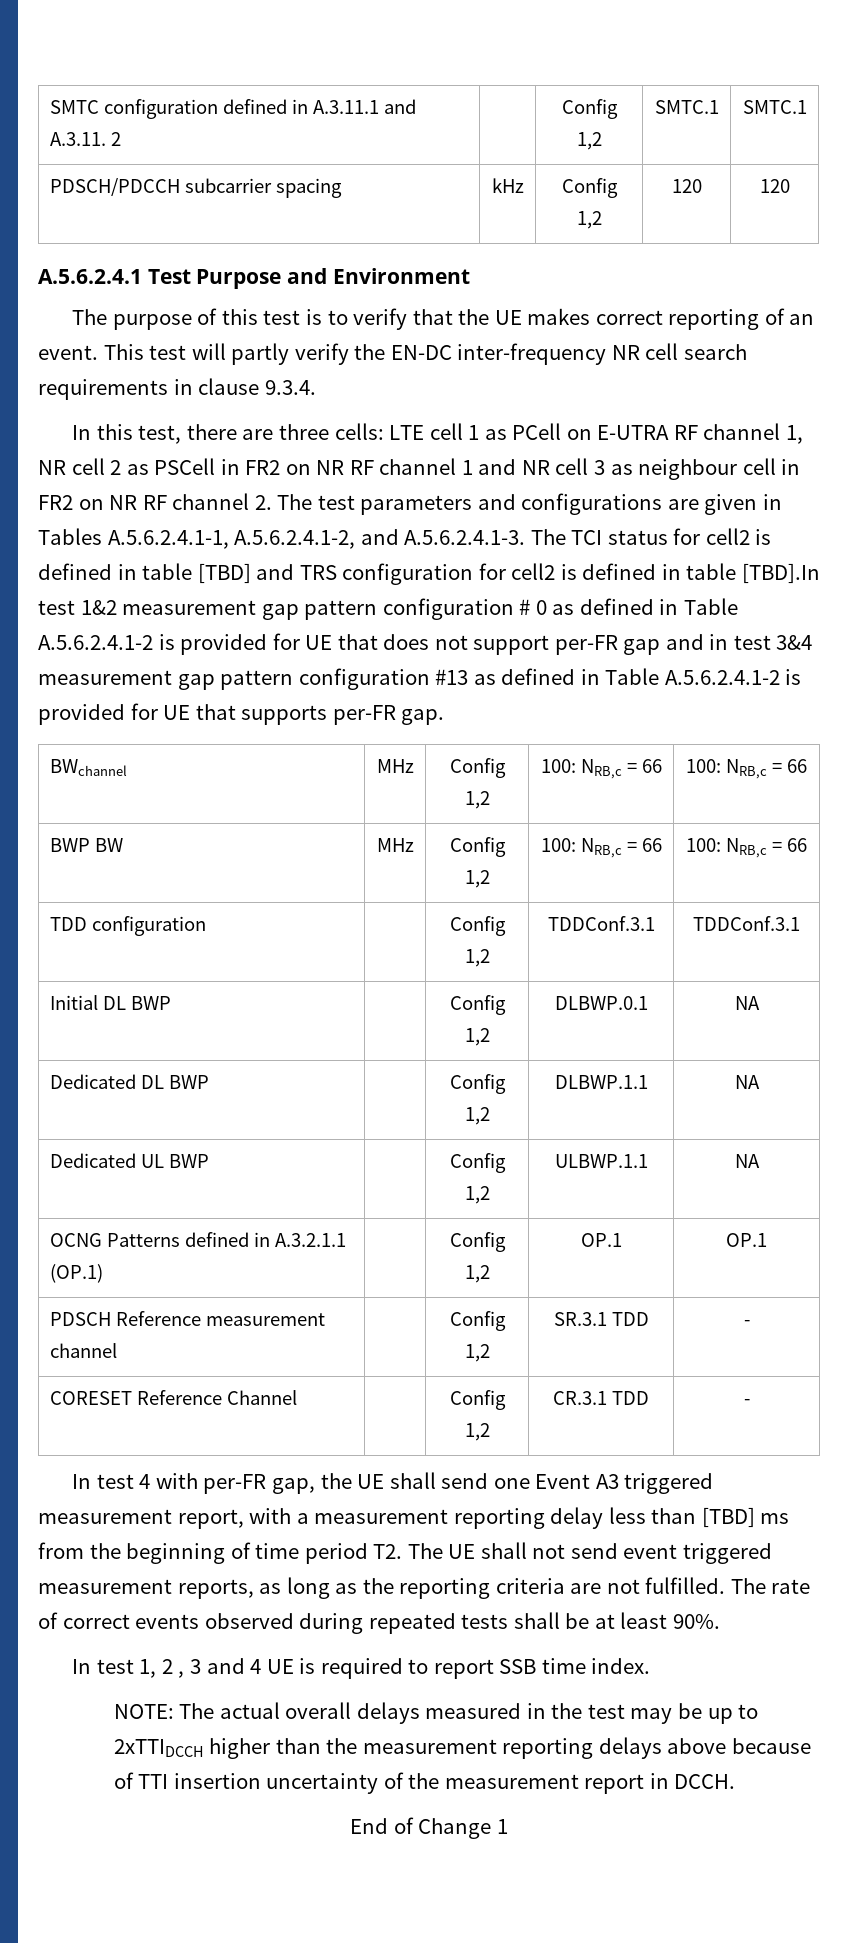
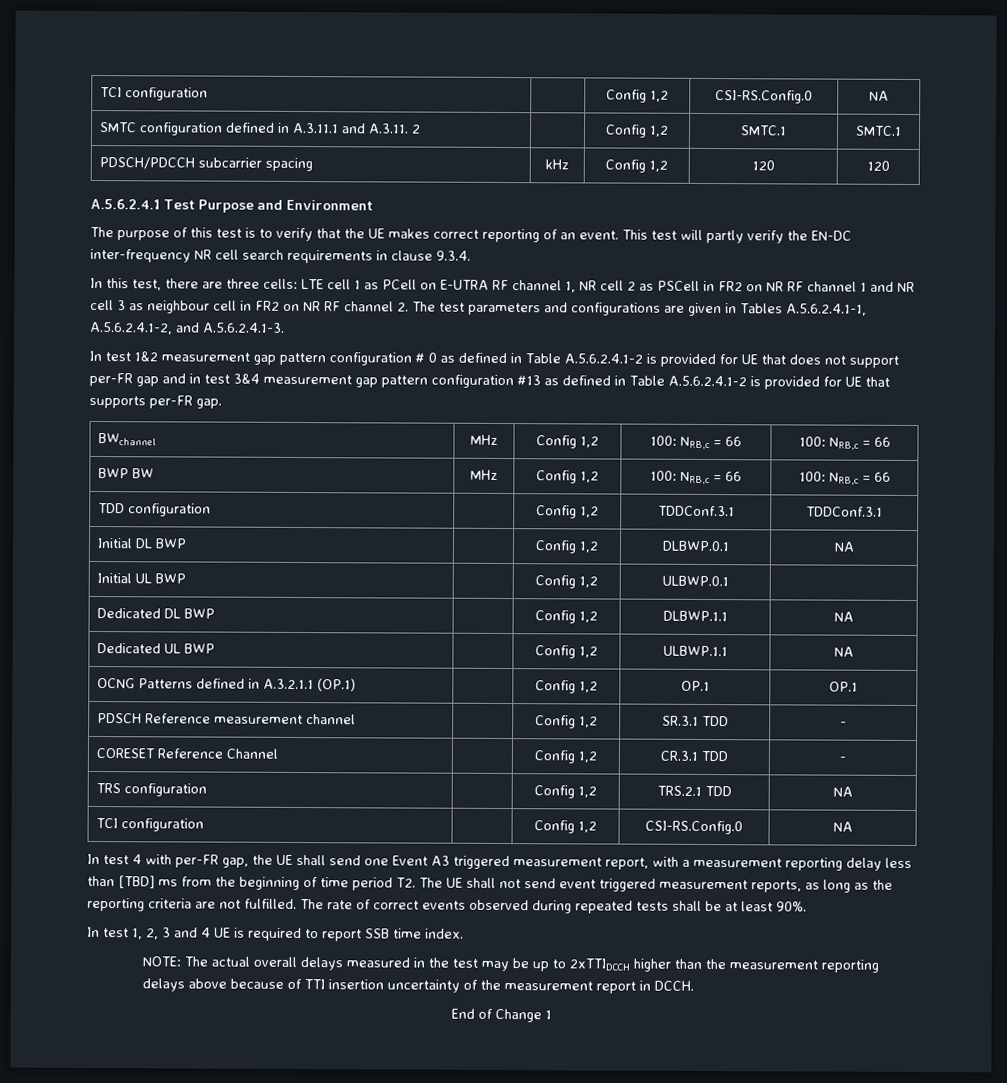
(49, 107) none -> [100,87,209,101] [606,89,669,103] [715,90,813,104] [869,90,889,101] TCI configuration | | Config 1,2 | CSI-RS.Config.0 | NA //
[530,528,772,545] [38,563,820,585] The TCI status for cell2 is defined in table [TBD] and TRS configuration for cell2 is defined in table [TBD].In -> [89,350,102,362] // In
(760, 1003) none -> [97,573,187,584] [535,575,598,589] [661,575,729,587] // Initial UL BWP | | Config 1,2 | ULBWP.0.1 |
(750, 1402) none -> [96,783,208,797] [534,785,597,799] [656,785,732,797] [832,786,853,797] [96,818,205,832] [534,820,597,834] [645,820,743,835] [832,821,853,832] // TRS configuration | | Config 1,2 | TRS.2.1 TDD | NA // TCI configuration | | Config 1,2 | CSI-RS.Config.0 | NA
[161,1659,185,1678] 2 , -> [146,928,159,940] 2,

